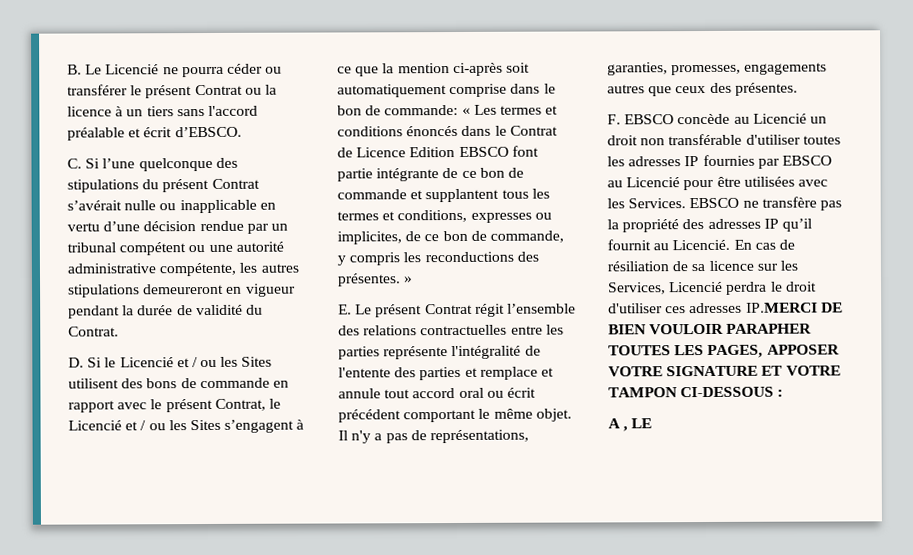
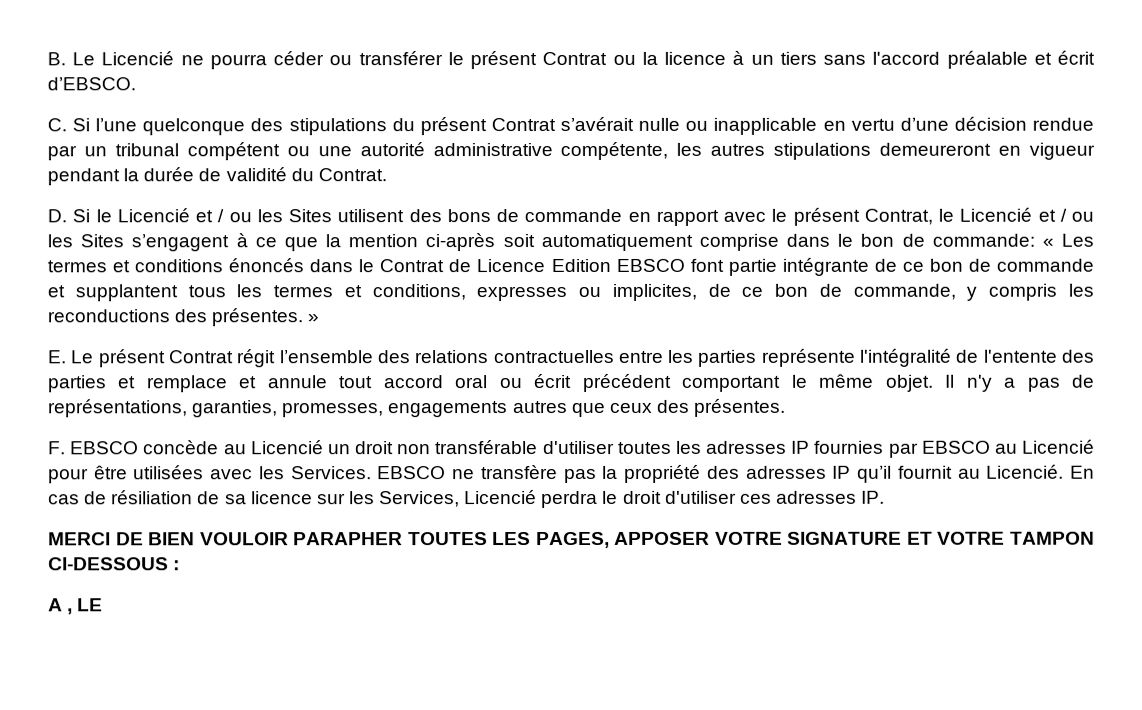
[745,302,818,313] IP.MERCI -> [861,490,886,504] [48,532,111,546] IP. // MERCI

